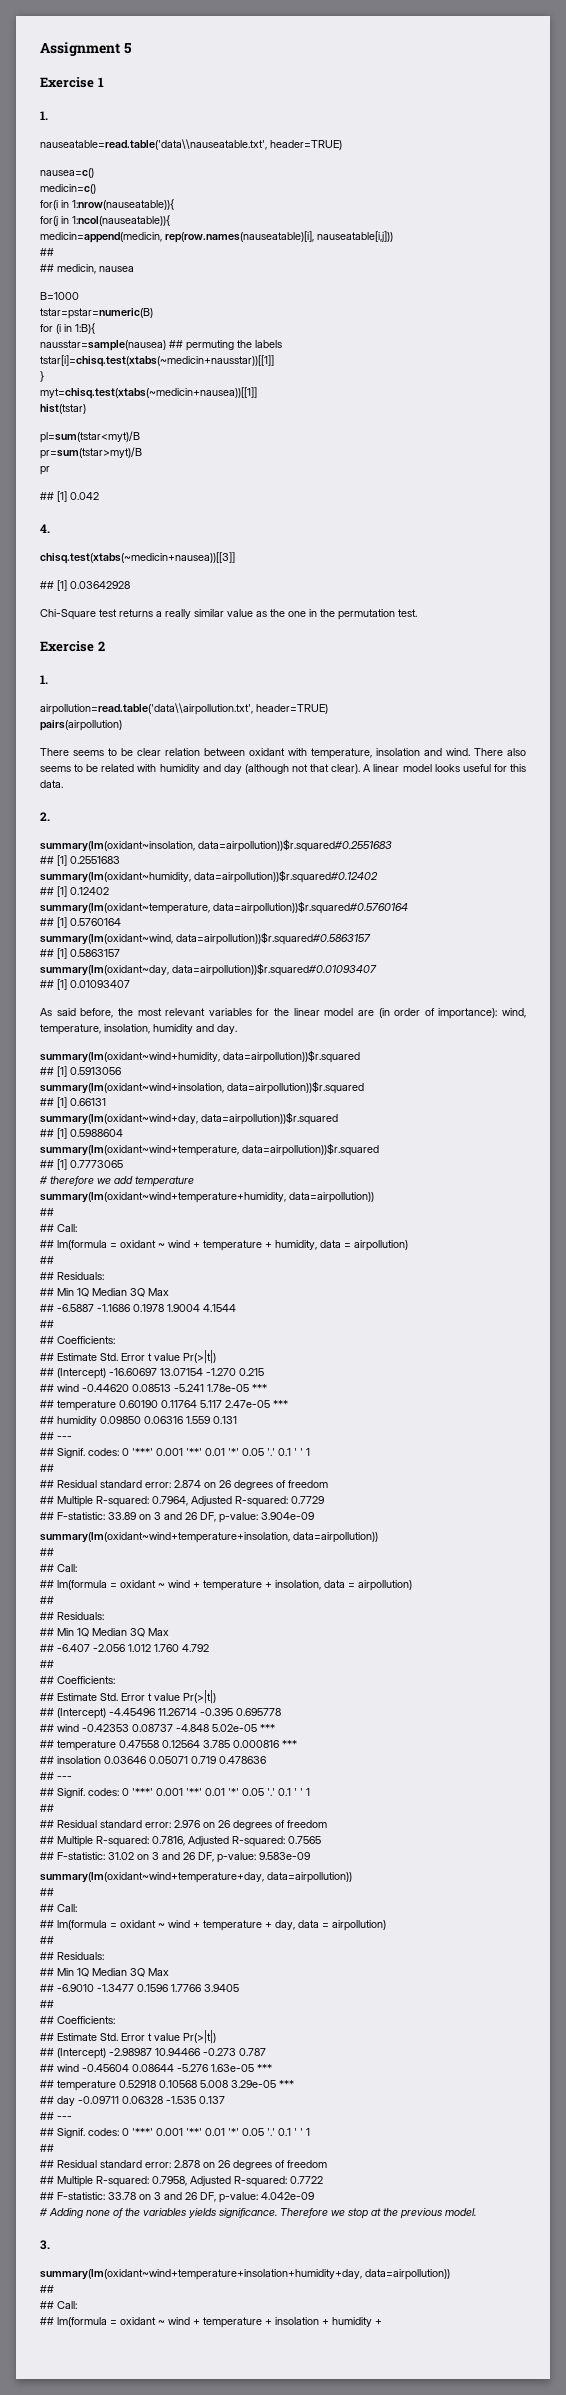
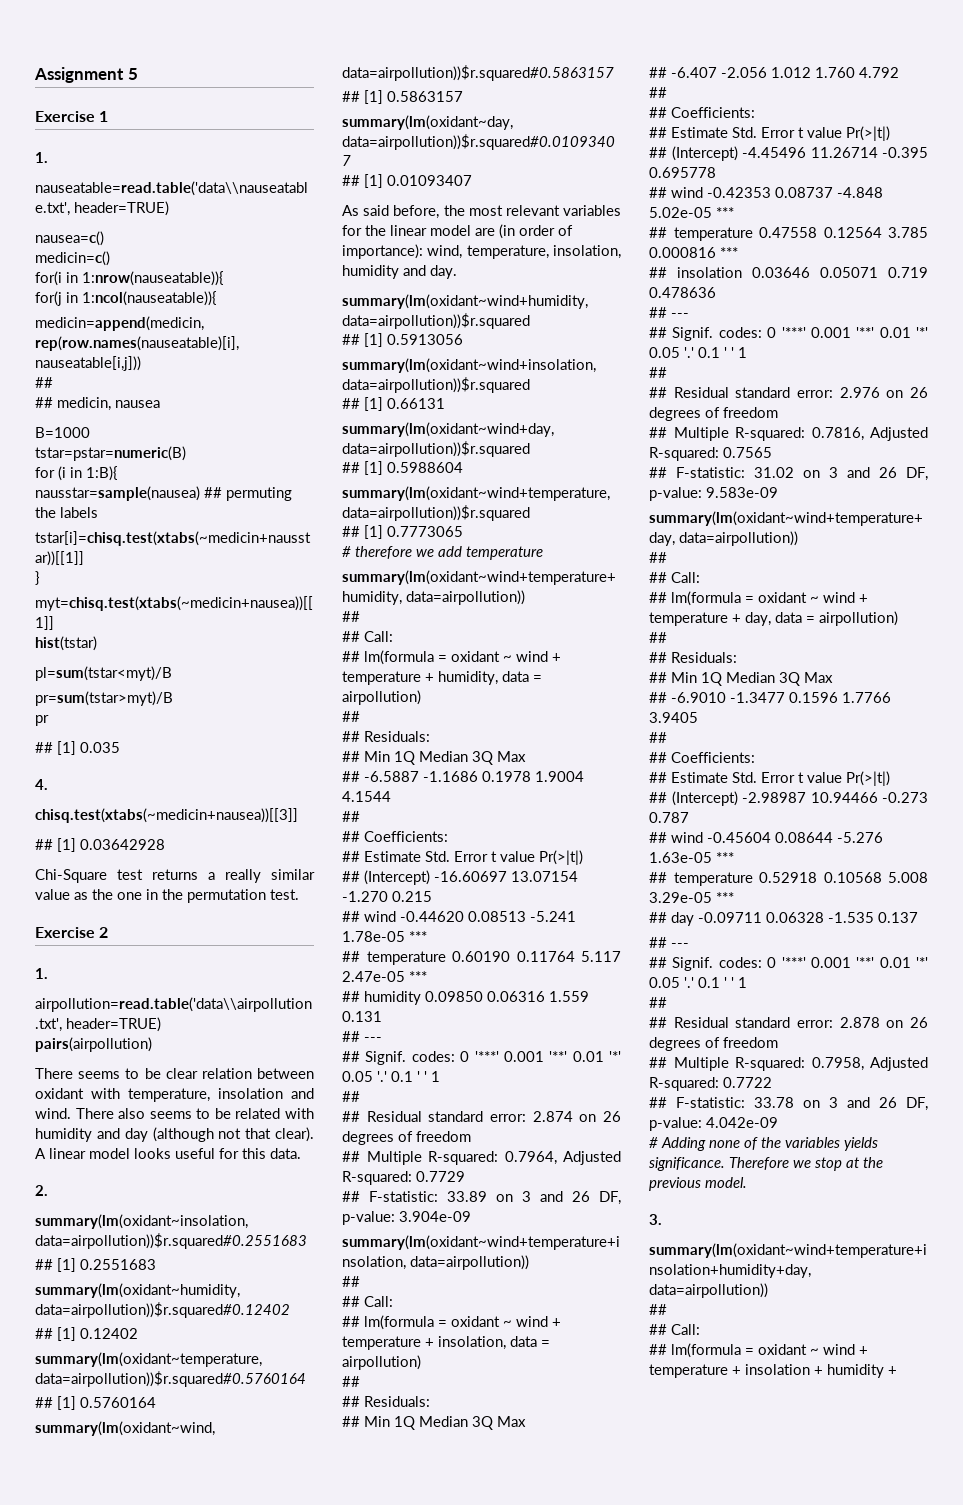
[70,492,99,500] 0.042 -> [80,742,120,753] 0.035

